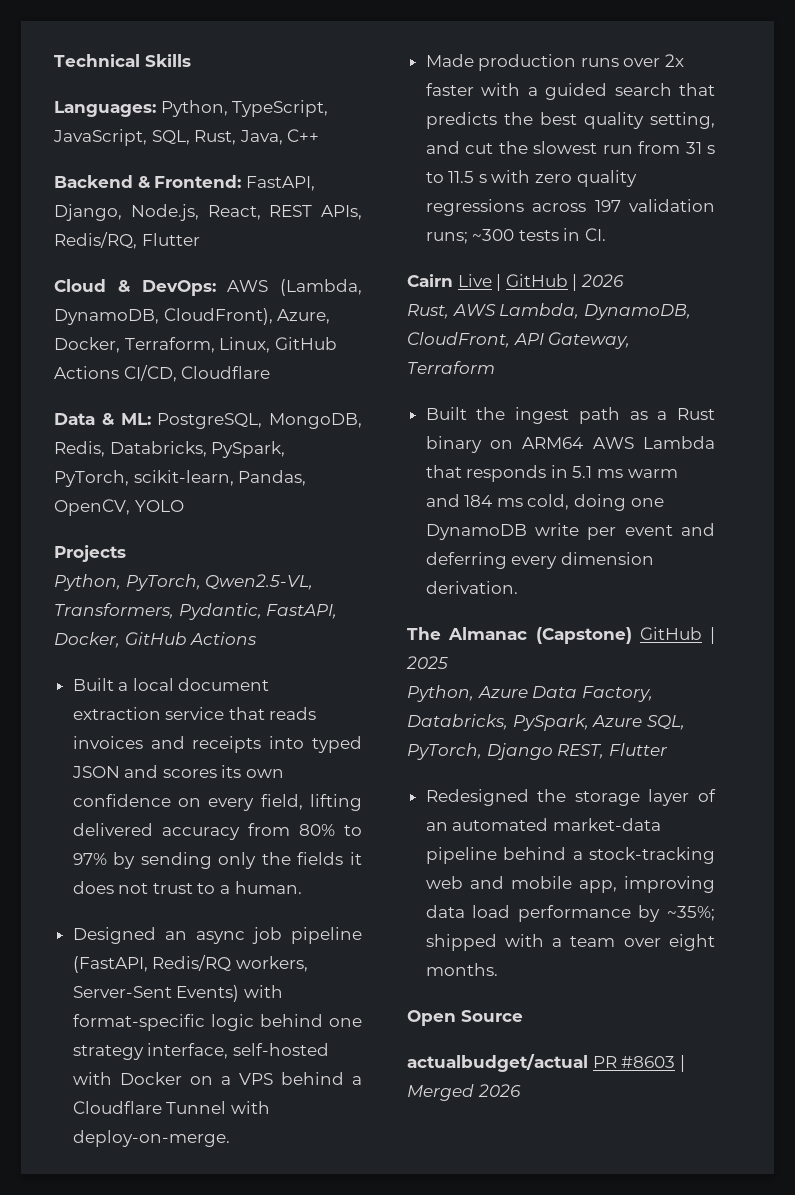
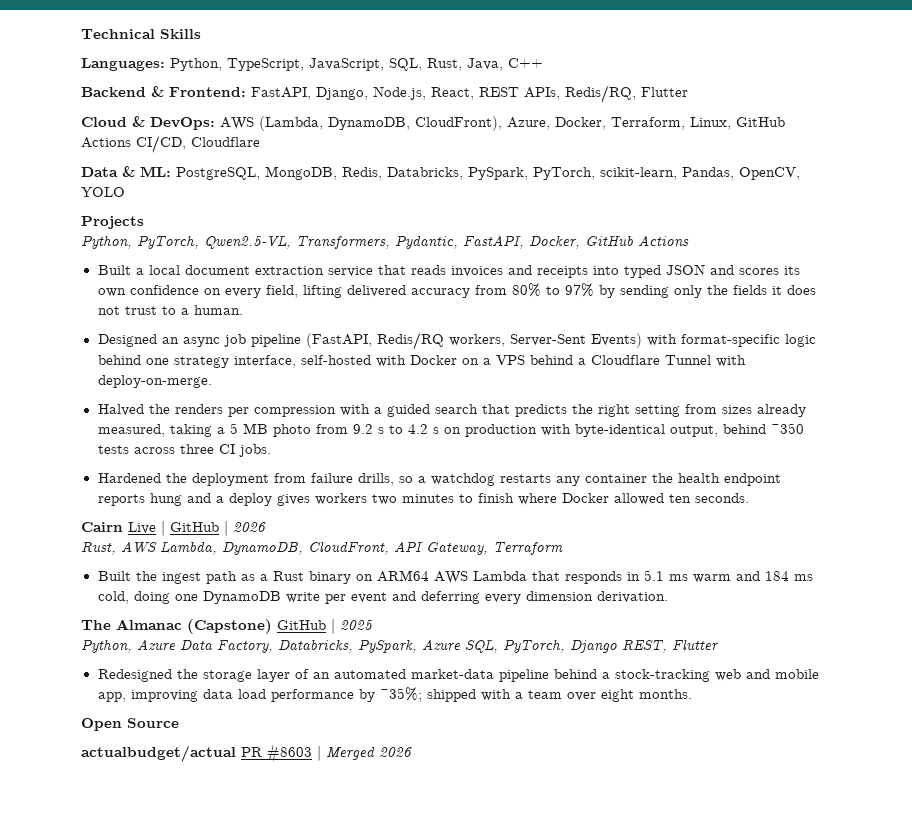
[425,54,685,71] [425,83,474,96] Made production runs over 2x faster -> [97,404,336,417] Halved the renders per compression
[539,112,715,129] [425,141,715,154] [425,170,637,187] [425,199,715,216] [425,228,607,244] best quality setting, and cut the slowest run from 31 s to 11.5 s with zero quality regressions across 197 validation runs; ~300 tests in CI. -> [597,404,806,417] [97,423,804,437] [97,444,271,457] [97,473,781,486] [97,493,749,506] right setting from sizes already measured, taking a 5 MB photo from 9.2 s to 4.2 s on production with byte-identical output, behind ~350 tests across three CI jobs. // Hardened the deployment from failure drills, so a watchdog restarts any container the health endpoint reports hung and a deploy gives workers two minutes to finish where Docker allowed ten seconds.

